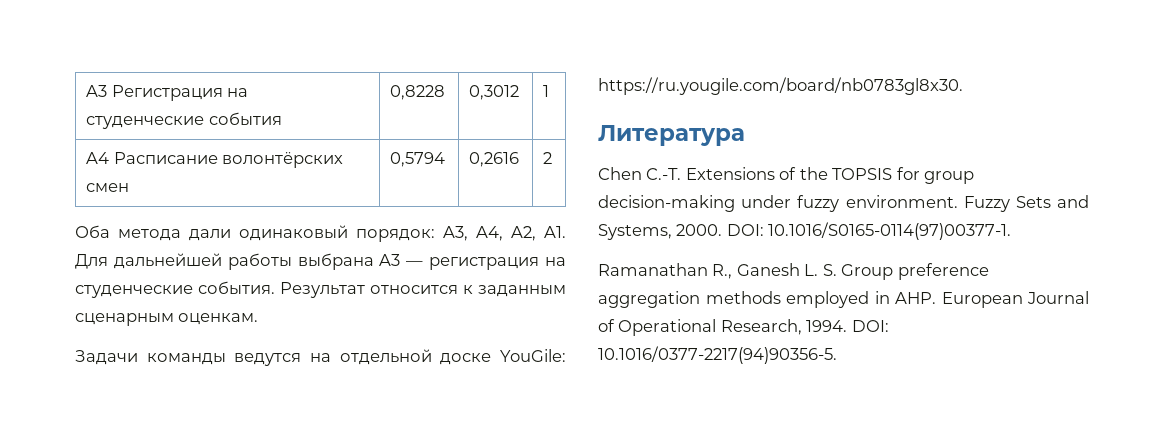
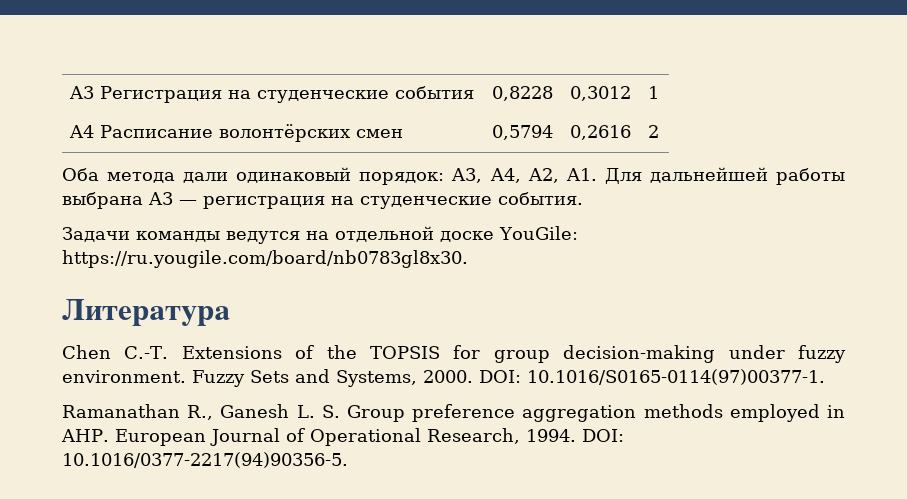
[280,282,566,298] [75,313,259,326] Результат относится к заданным сценарным оценкам. -> (583, 198) none

